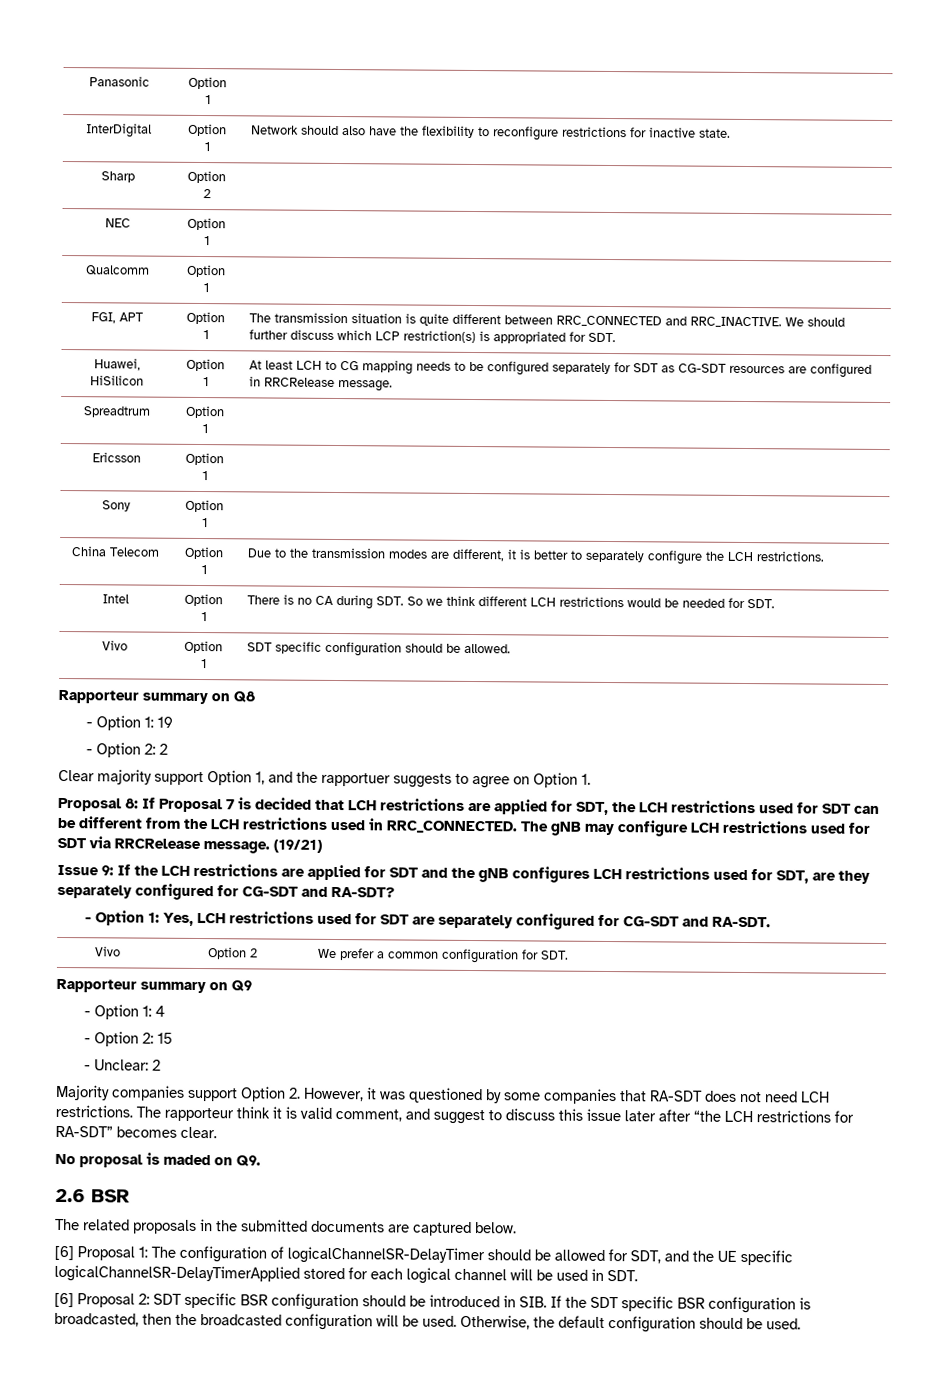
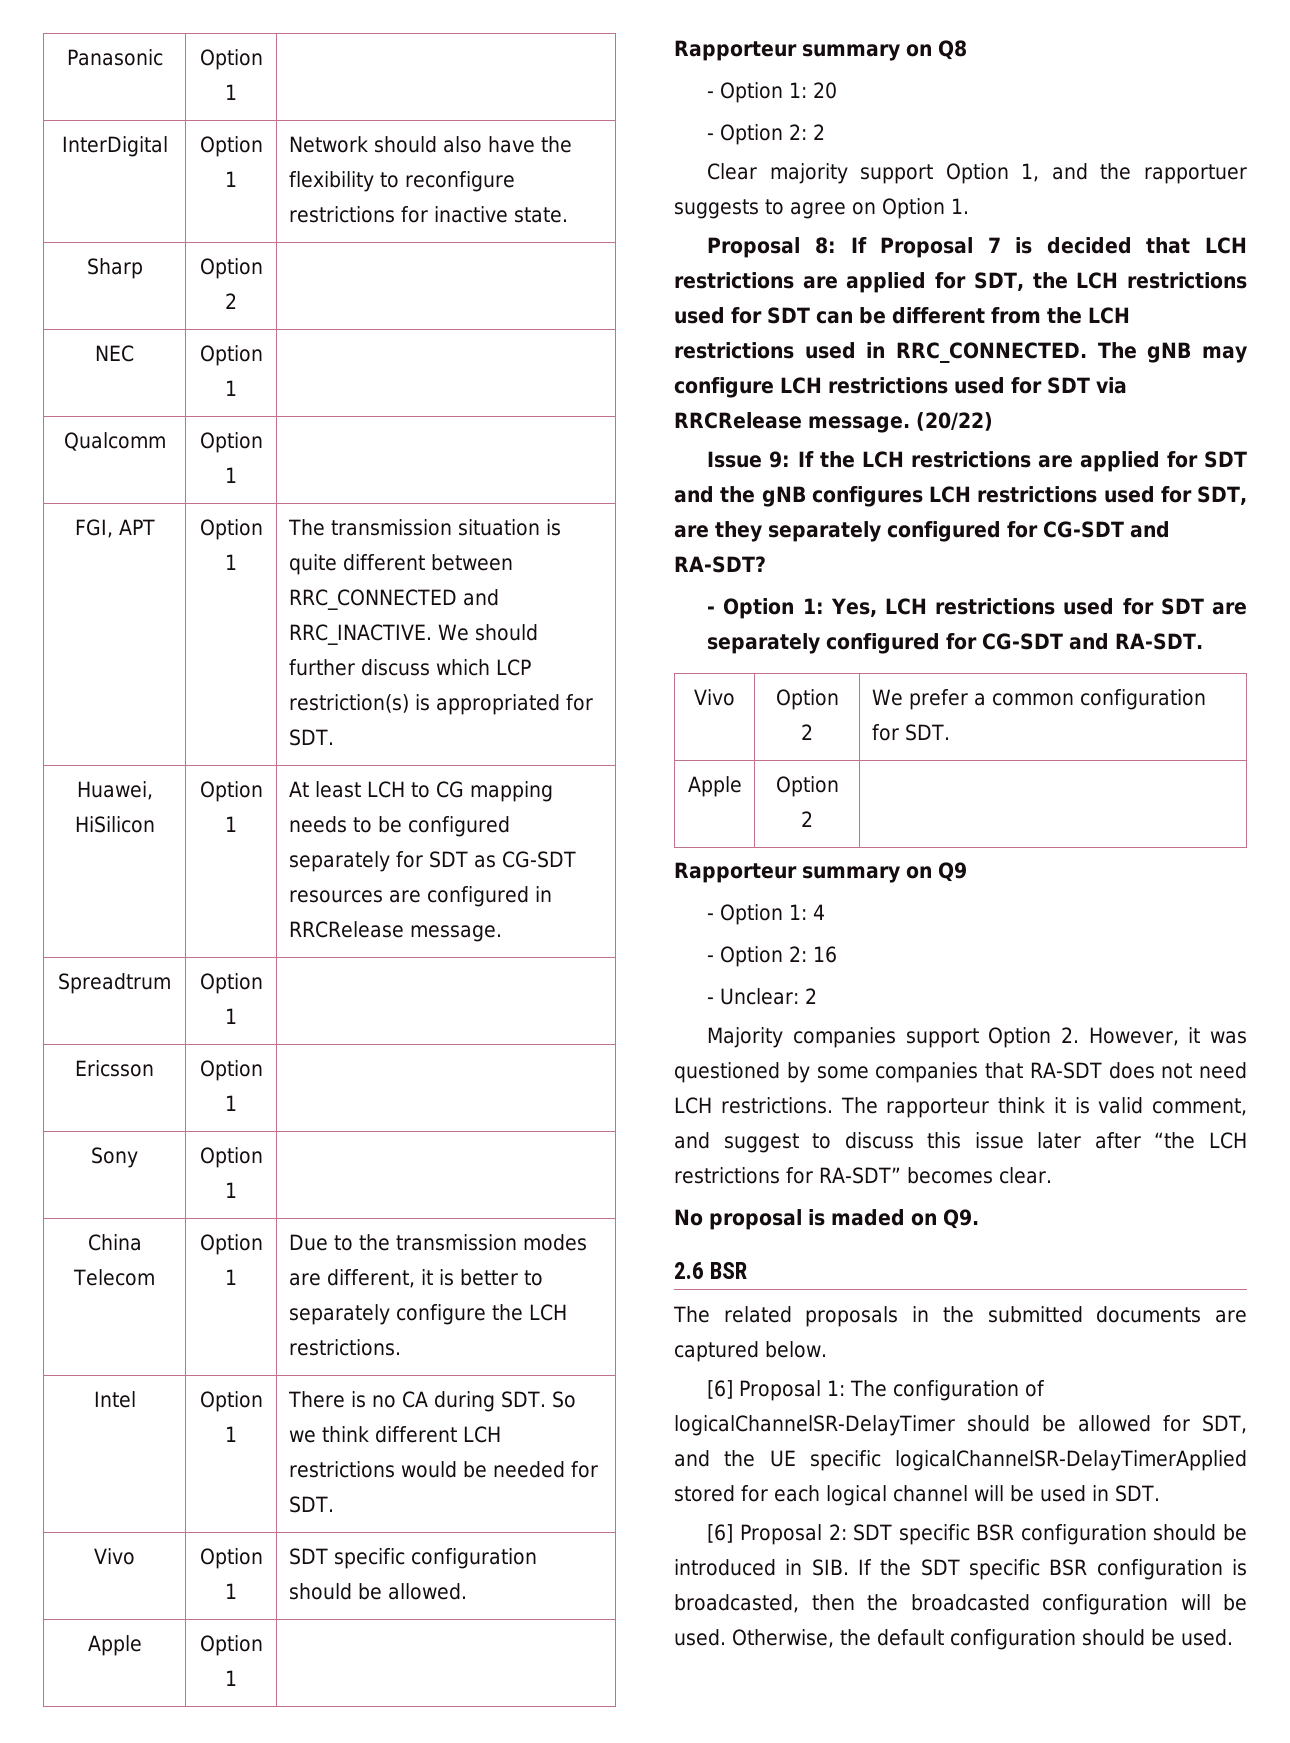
(511, 648) none -> [87,1635,142,1656] [199,1635,263,1656] [225,1670,237,1686] // Apple | Option 1 |
[157,716,174,728] 19 -> [813,82,838,99] 20
[273,839,322,853] (19/21) -> [916,412,993,431] (20/22)
(569, 955) none -> [687,776,742,797] [775,776,839,797] [801,811,813,827] // Apple | Option 2 |
[157,1032,174,1044] 15 -> [813,946,838,963] 16

